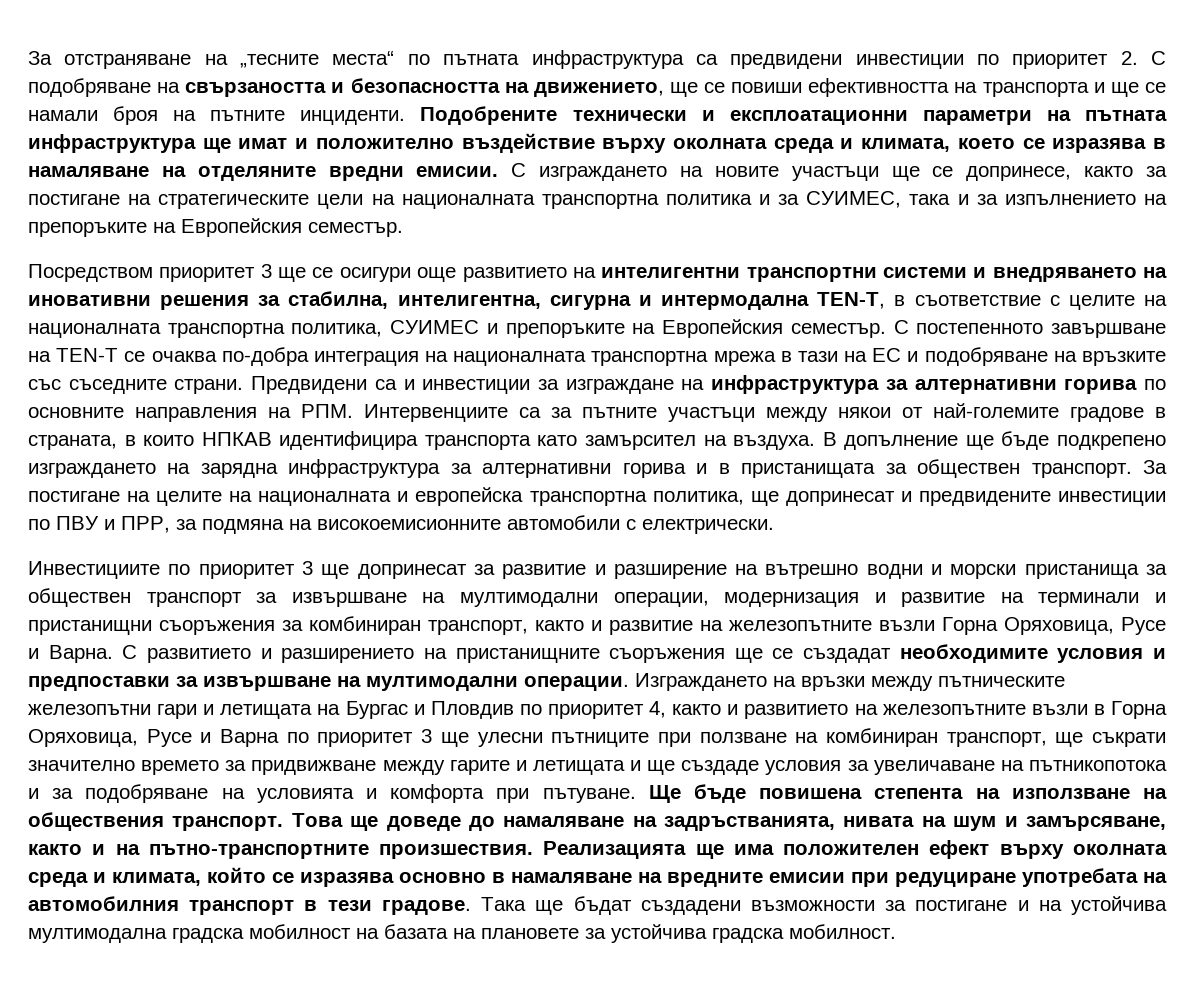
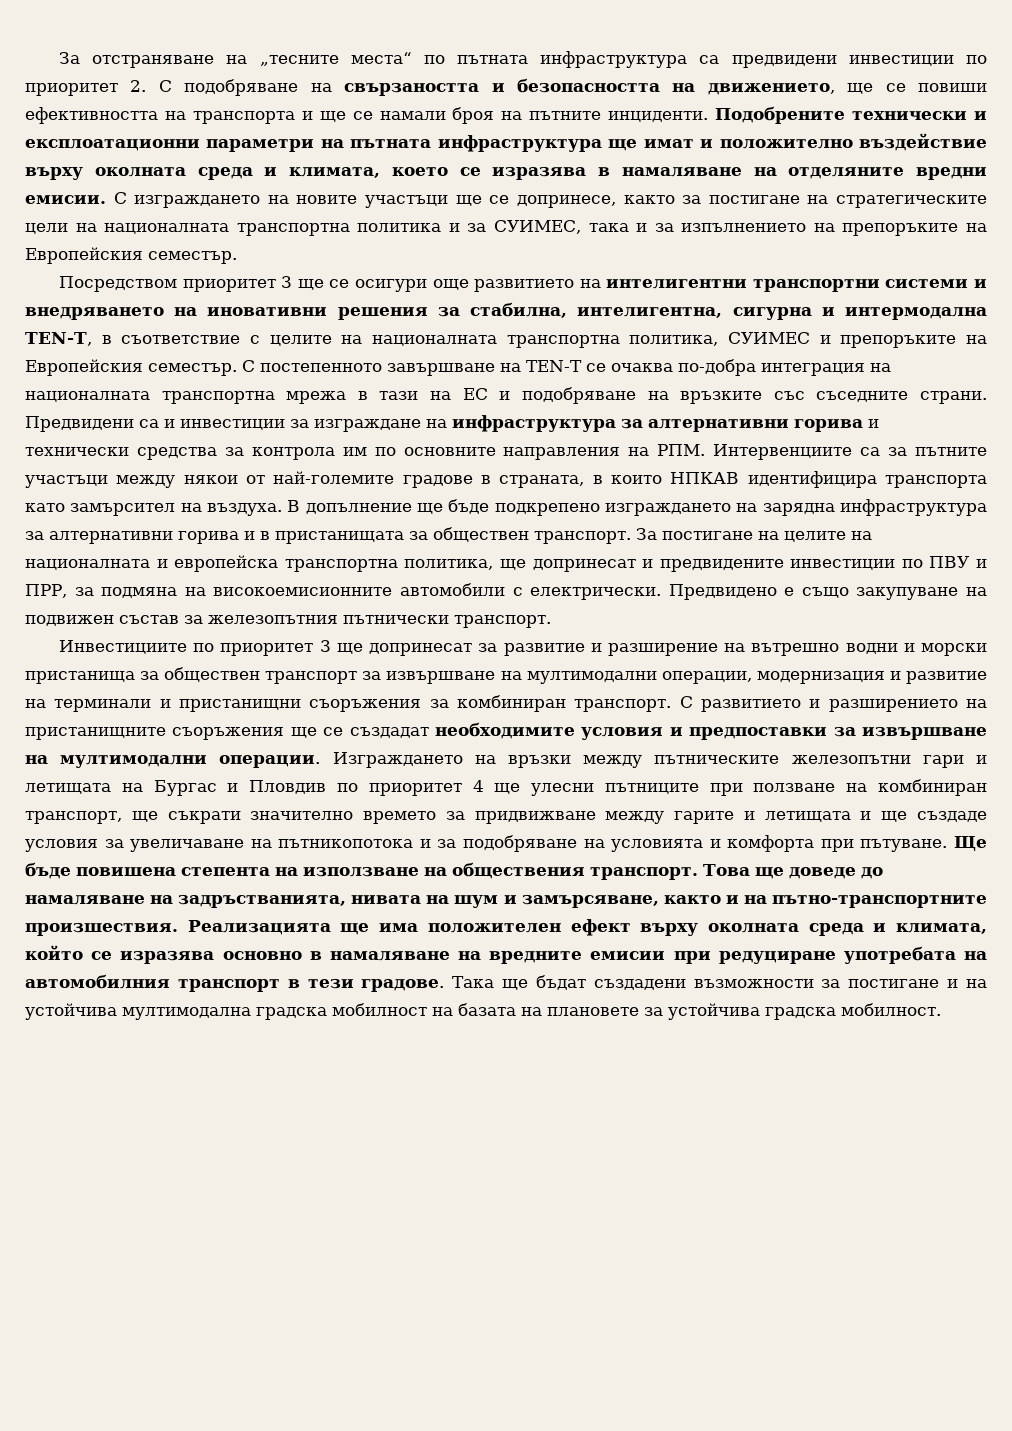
(1138, 386) none -> [868,419,879,428] [25,447,367,460] и технически средства за контрола им
(774, 526) none -> [668,584,988,600] [25,615,551,628] Предвидено е също закупуване на подвижен състав за железопътния пътнически транспорт.
[428,617,1166,635] [28,645,113,663] транспорт, както и развитие на железопътните възли Горна Оряховица, Русе и Варна. -> [574,699,672,712] транспорт.
[649,701,1167,719] [28,729,433,747] 4, както и развитието на железопътните възли в Горна Оряховица, Русе и Варна по приоритет 3 -> [472,780,484,792] 4

